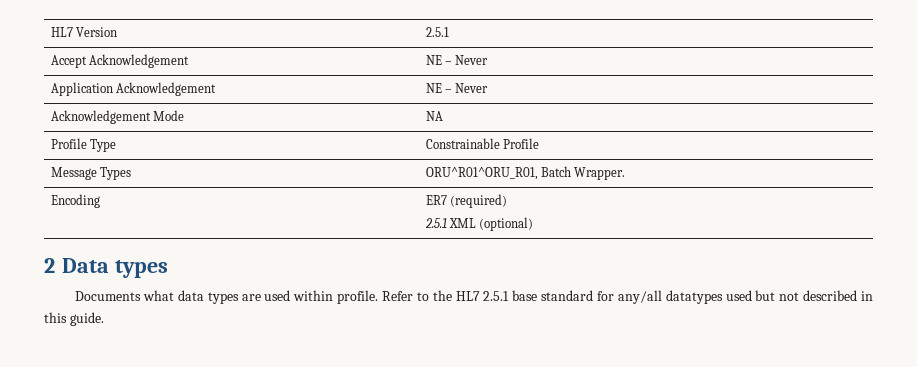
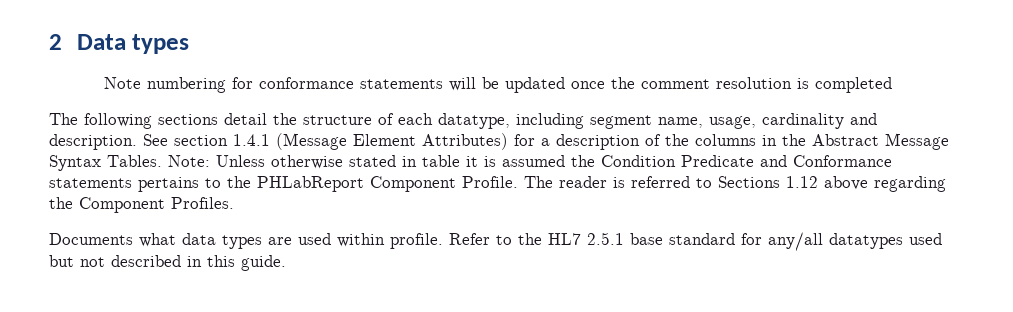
[50,27,118,37] [425,27,449,37] [50,54,190,68] [425,55,489,65] [50,82,217,96] [425,83,489,93] [50,110,185,124] [425,111,443,121] [50,138,117,152] [425,138,540,149] [50,167,132,180] [425,166,626,180] [50,194,100,208] [425,194,508,208] [424,217,534,231] [44,258,168,278] HL7 Version | 2.5.1 // Accept Acknowledgement | NE – Never // Application Acknowledgement | NE – Never // Acknowledgement Mode | NA // Profile Type | Constrainable Profile // Message Types | ORU^R01^ORU_R01, Batch Wrapper. // Encoding | ER7 (required) // 2.5.1 XML (optional) // 2 Data types -> [49,34,190,54] [104,77,893,93] [49,113,877,129] [49,133,949,150] [49,155,892,171] [49,176,946,192] [49,197,234,213] 2 Data types // Note numbering for conformance statements will be updated once the comment resolution is completed // The following sections detail the structure of each datatype, including segment name, usage, cardinality and description. See section 1.4.1 (Message Element Attributes) for a description of the columns in the Abstract Message Syntax Tables. Note: Unless otherwise stated in table it is assumed the Condition Predicate and Conformance statements pertains to the PHLabReport Component Profile. The reader is referred to Sections 1.12 above regarding the Component Profiles.

